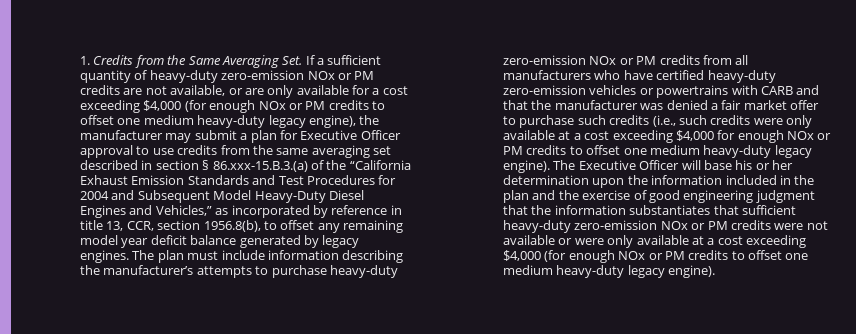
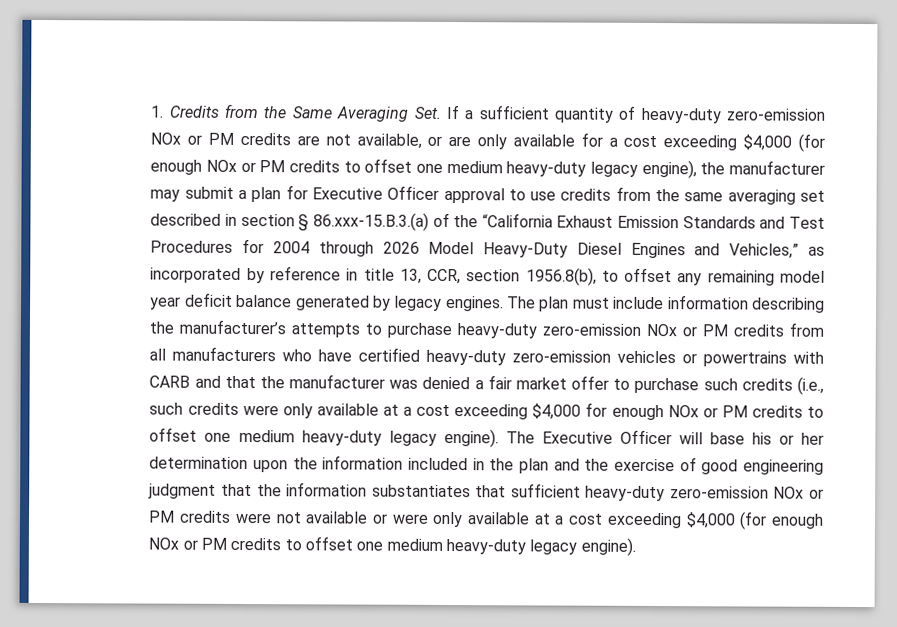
[111,190,210,203] and Subsequent -> [318,241,420,257] through 2026

